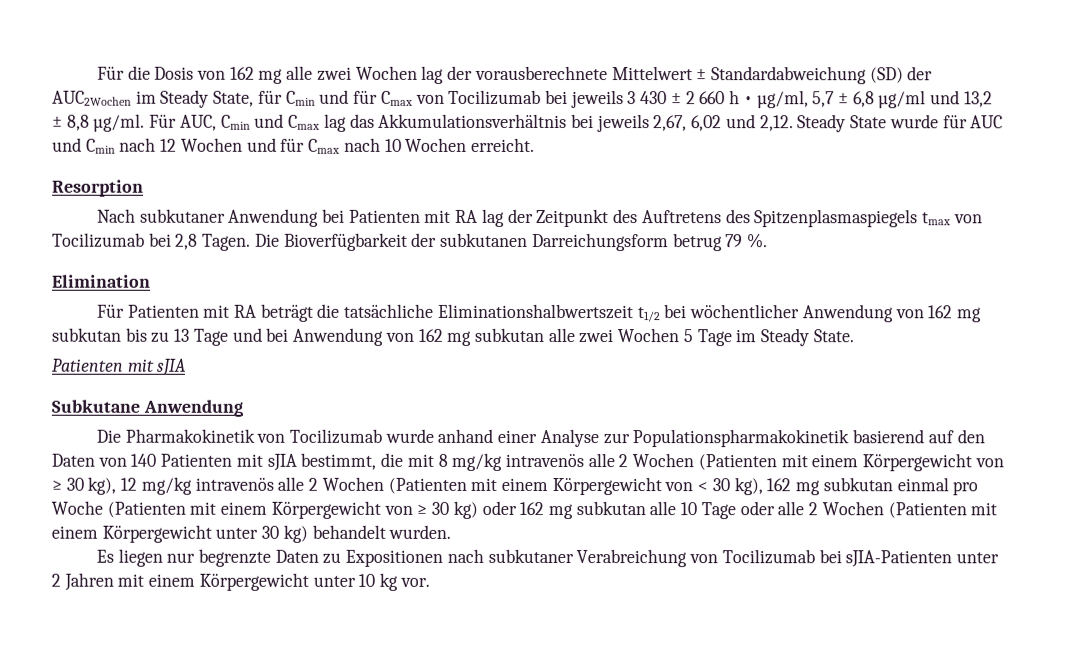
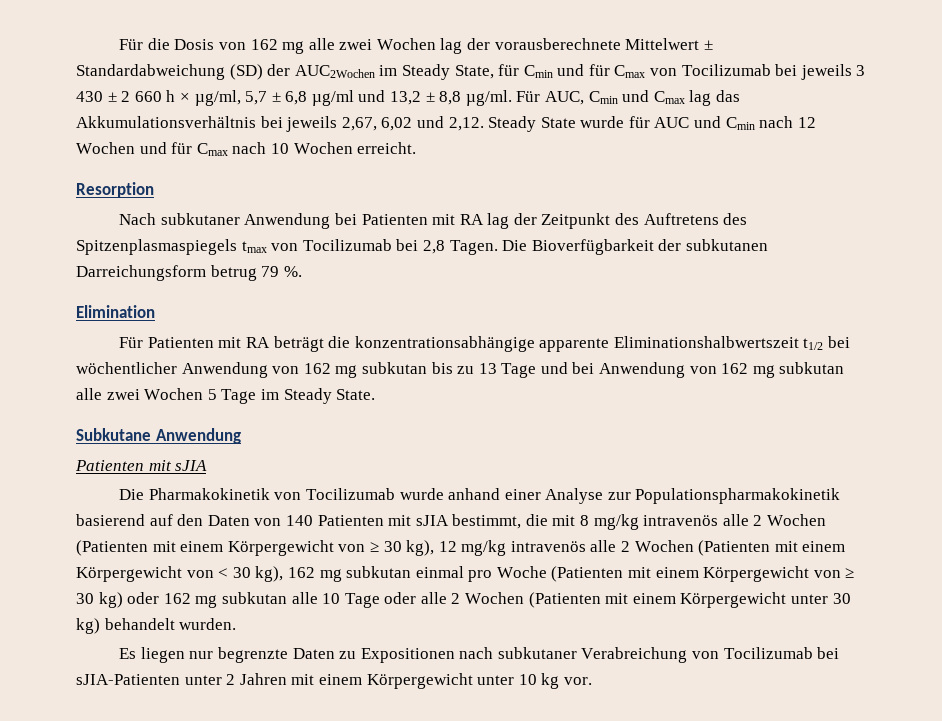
[743,96,753,105] • -> [179,92,190,102] ×
[344,303,435,318] tatsächliche -> [354,336,610,352] konzentrationsabhängige apparente
[51,358,187,376] [51,399,243,417] // Patienten mit sJIA // Subkutane Anwendung -> [76,428,241,444] [75,460,208,471] // Subkutane Anwendung // Patienten mit sJIA

